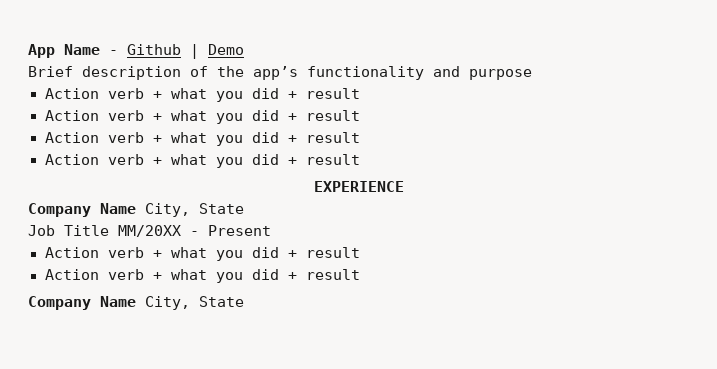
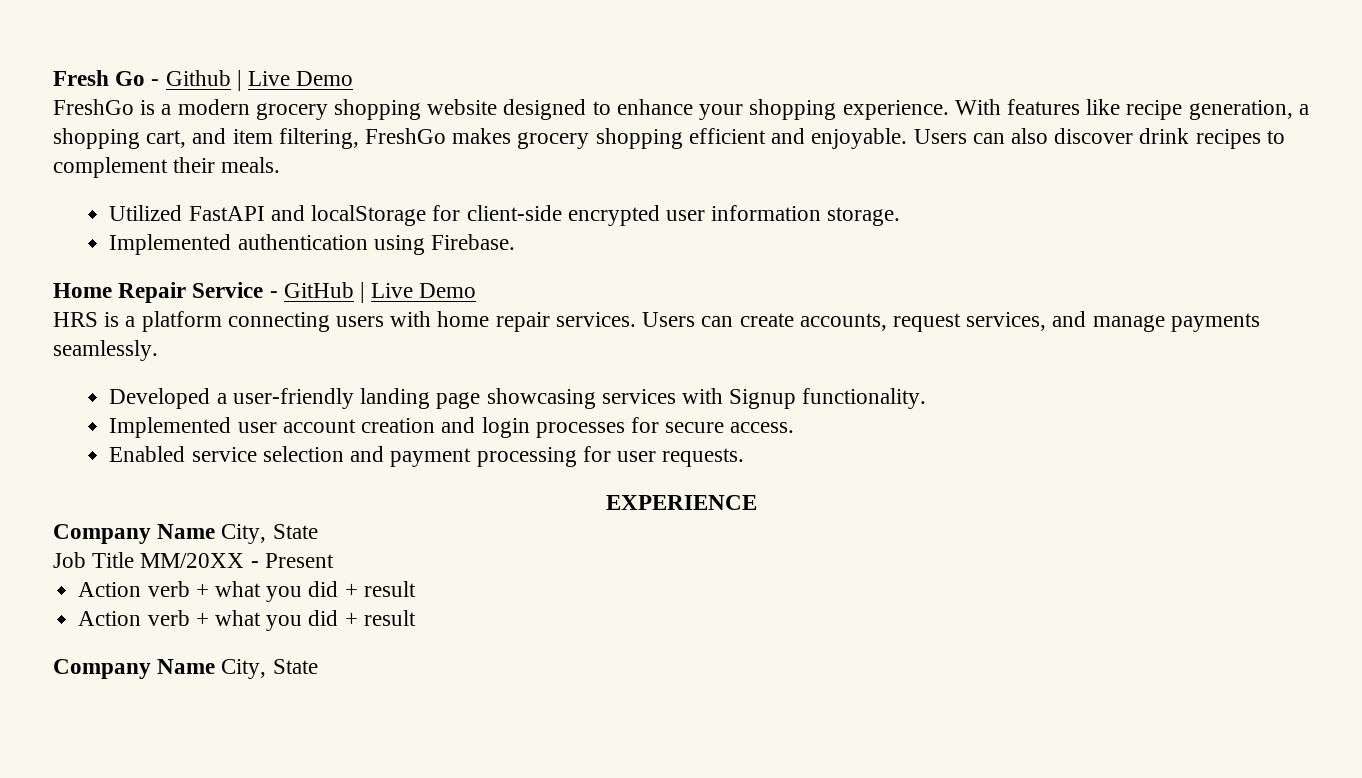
[28,44,100,58] App Name -> [53,70,146,86] Fresh Go
[208,44,244,55] [28,66,532,80] [44,88,360,102] [44,110,360,124] [44,132,360,146] [44,154,360,168] Demo // Brief description of the app’s functionality and purpose // Action verb + what you did + result // Action verb + what you did + result // Action verb + what you did + result // Action verb + what you did + result -> [248,71,354,86] [53,99,1309,120] [53,128,1285,149] [53,157,281,178] [109,205,901,226] [109,234,516,255] [53,282,477,303] [53,311,1260,332] [53,340,158,361] [109,388,927,409] [109,417,795,438] [109,446,745,467] Live Demo // FreshGo is a modern grocery shopping website designed to enhance your shopping experience. With features like recipe generation, a shopping cart, and item filtering, FreshGo makes grocery shopping efficient and enjoyable. Users can also discover drink recipes to complement their meals. // Utilized FastAPI and localStorage for client-side encrypted user information storage. // Implemented authentication using Firebase. // Home Repair Service - GitHub | Live Demo // HRS is a platform connecting users with home repair services. Users can create accounts, request services, and manage payments seamlessly. // Developed a user-friendly landing page showcasing services with Signup functionality. // Implemented user account creation and login processes for secure access. // Enabled service selection and payment processing for user requests.

